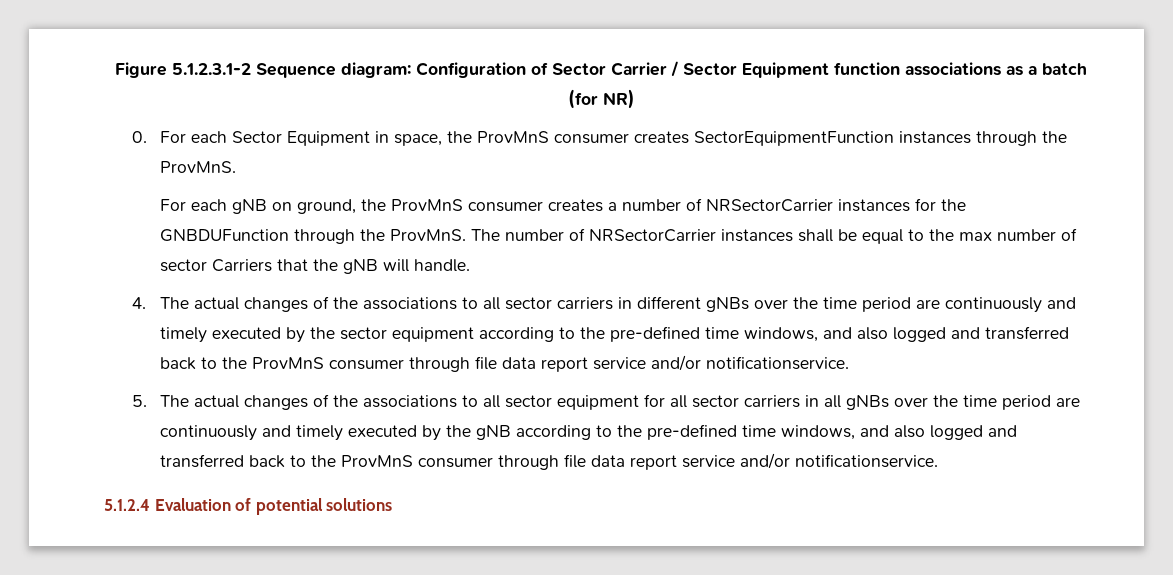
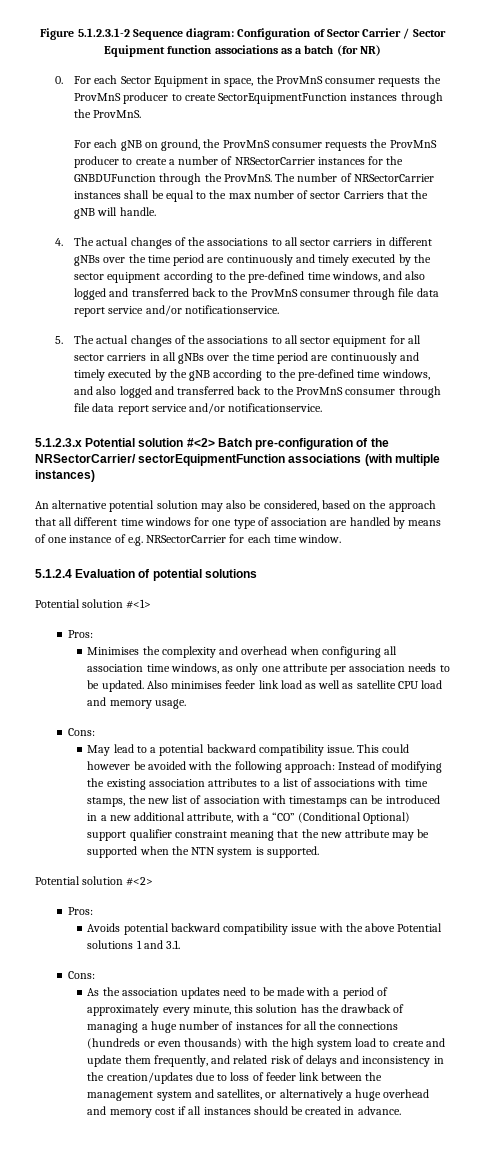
[634,131,690,144] creates -> [378,75,441,87] [74,92,216,104] requests the ProvMnS producer to create
[548,199,604,212] creates -> [325,139,437,151] [74,156,167,168] requests the ProvMnS producer to create
(939, 461) none -> [35,438,389,450] [35,454,440,466] [35,470,95,482] [35,500,436,512] [35,517,442,529] [35,534,342,546] // 5.1.2.3.x Potential solution #<2> Batch pre-configuration of the NRSectorCarrier/ sectorEquipmentFunction associations (with multiple instances) // An alternative potential solution may also be considered, based on the approach that all different time windows for one type of association are handled by means of one instance of e.g. NRSectorCarrier for each time window.
(393, 504) none -> [35,599,152,609] [67,630,93,638] [87,646,397,658] [87,663,450,675] [87,680,443,692] [87,697,186,709] [67,728,95,736] [87,744,410,756] [87,761,443,773] [87,778,428,790] [87,795,440,807] [87,812,411,824] [87,829,430,841] [87,846,319,858] [35,876,154,886] [67,907,93,915] [87,923,443,935] [87,940,181,949] [67,971,95,979] [87,987,388,999] [87,1004,405,1016] [87,1021,399,1033] [87,1038,445,1050] [87,1055,444,1067] [87,1072,383,1084] [87,1089,430,1101] [87,1106,401,1118] // Potential solution #<1> // Pros: // Minimises the complexity and overhead when configuring all association time windows, as only one attribute per association needs to be updated. Also minimises feeder link load as well as satellite CPU load and memory usage. // Cons: // May lead to a potential backward compatibility issue. This could however be avoided with the following approach: Instead of modifying the existing association attributes to a list of associations with time stamps, the new list of association with timestamps can be introduced in a new additional attribute, with a “CO” (Conditional Optional) support qualifier constraint meaning that the new attribute may be supported when the NTN system is supported. // Potential solution #<2> // Pros: // Avoids potential backward compatibility issue with the above Potential solutions 1 and 3.1. // Cons: // As the association updates need to be made with a period of approximately every minute, this solution has the drawback of managing a huge number of instances for all the connections (hundreds or even thousands) with the high system load to create and update them frequently, and related risk of delays and inconsistency in the creation/updates due to loss of feeder link between the management system and satellites, or alternatively a huge overhead and memory cost if all instances should be created in advance.

